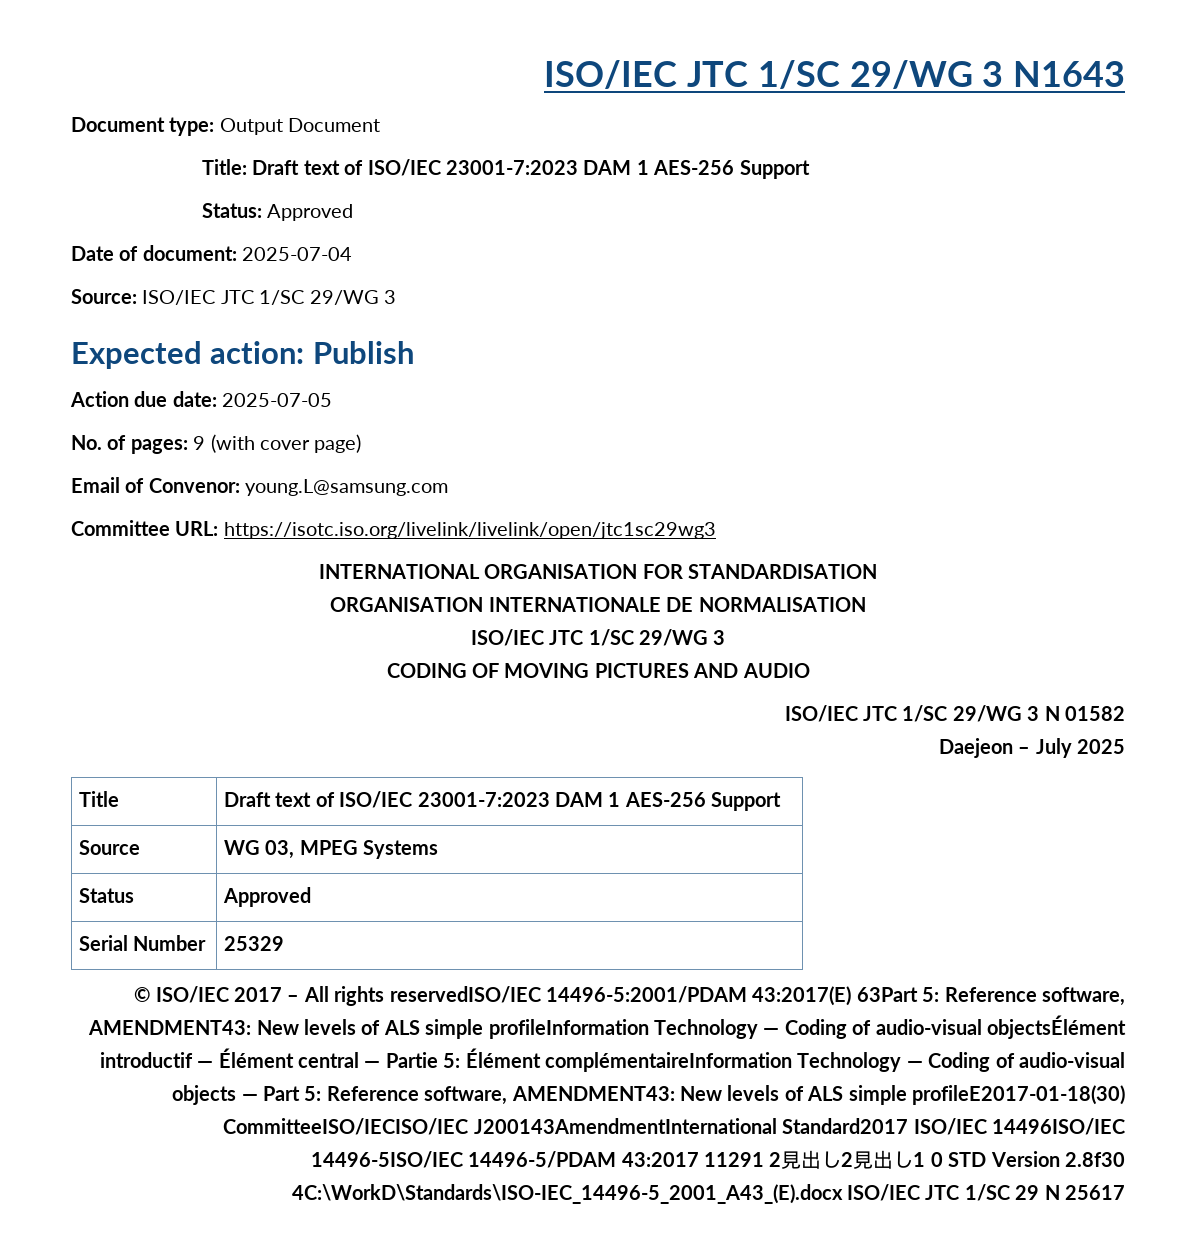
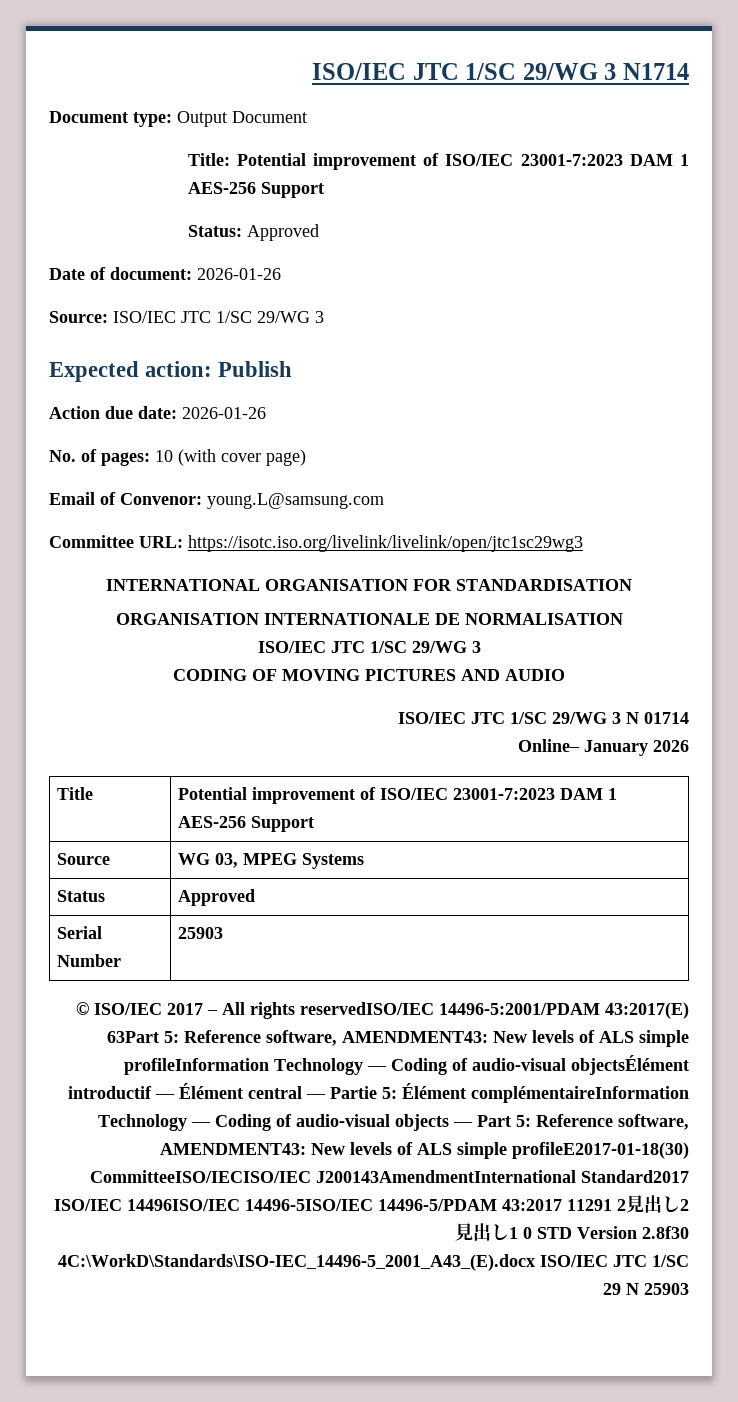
[544,60,1125,89] ISO/IEC JTC 1/SC 29/WG 3 N1643 -> [311,63,689,80] ISO/IEC JTC 1/SC 29/WG 3 N1714
[252,160,340,175] Draft text -> [236,153,417,170] Potential improvement
[242,247,353,261] 2025-07-04 -> [197,268,281,280] 2026-01-26
[222,393,333,407] 2025-07-05 -> [182,407,266,419] 2026-01-26
[193,436,206,450] 9 -> [155,450,173,462] 10
[1065,706,1125,721] [938,738,1125,758] 01582 // Daejeon – July 2025 -> [644,712,689,724] [518,739,689,756] 01714 // Online– January 2026
[224,792,312,807] Draft text -> [177,787,355,804] Potential improvement
[224,936,285,951] 25329 -> [177,927,223,939] 25903
[1065,1185,1125,1200] 25617 -> [644,1283,689,1295] 25903

